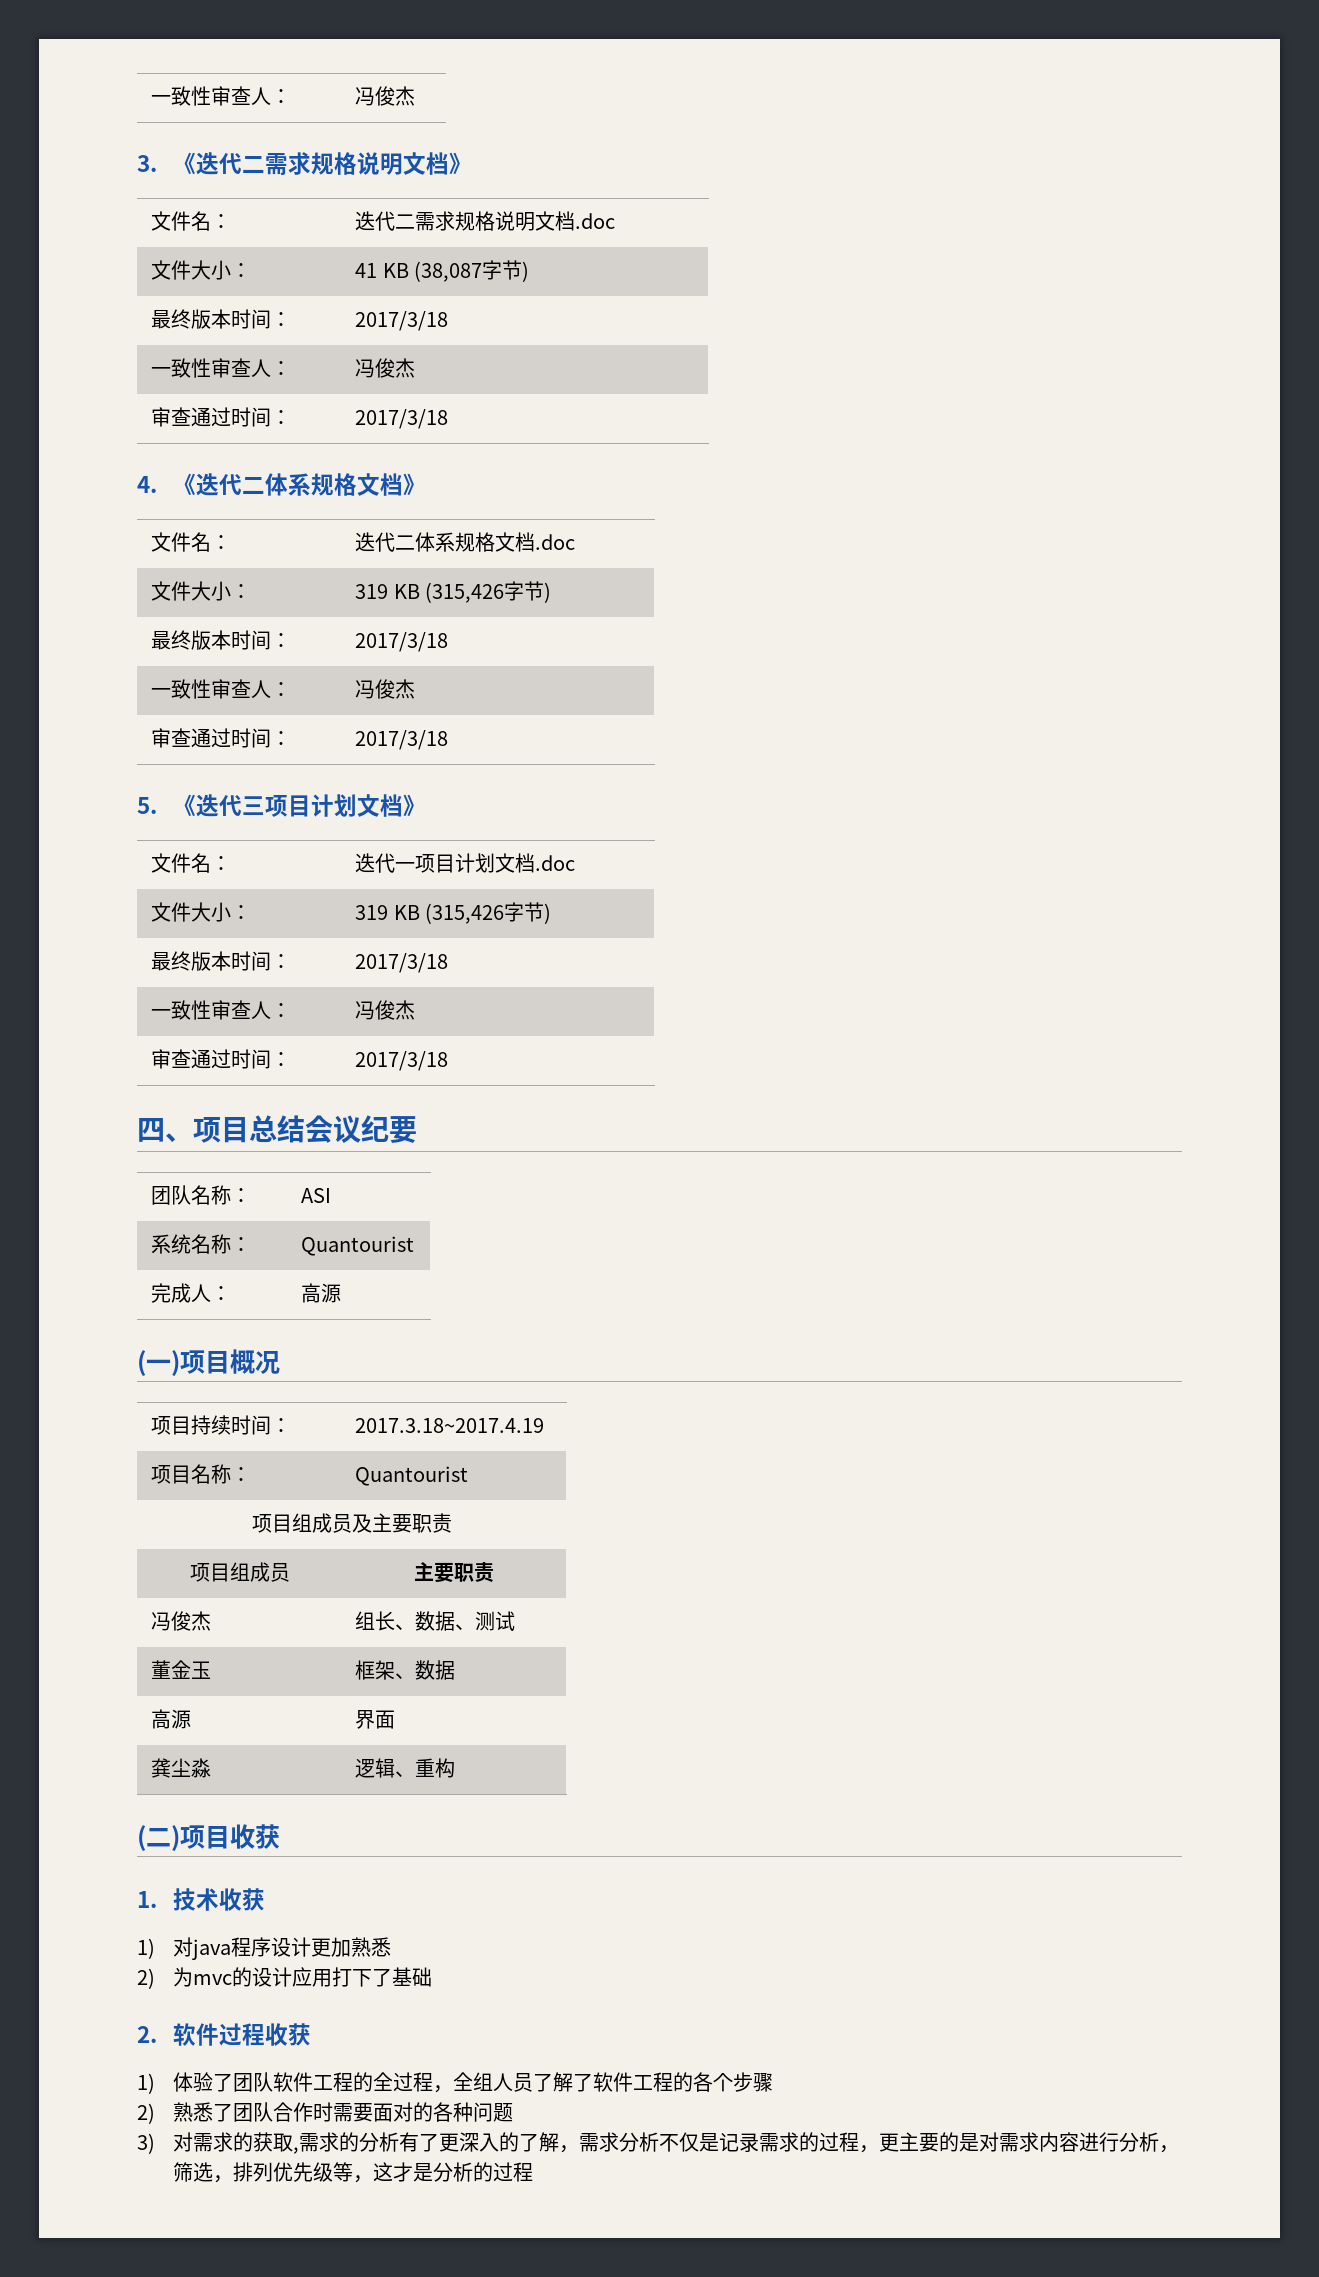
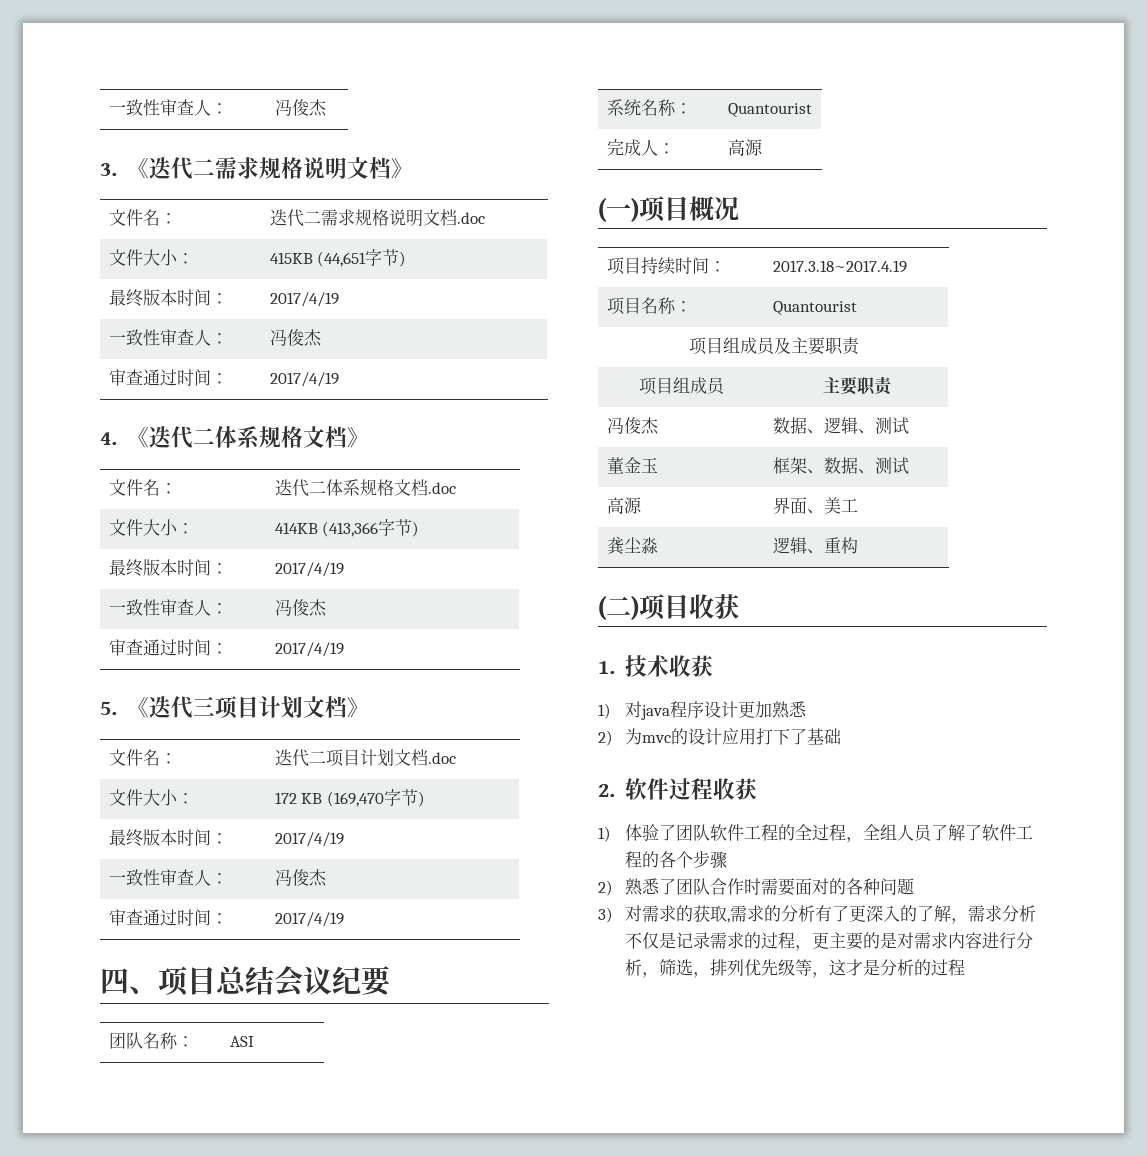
[355,260,530,282] [151,309,292,329] [355,311,449,331] [151,358,292,378] [355,358,416,378] [151,407,292,427] [355,409,449,429] 41 KB (38,087字节) // 最终版本时间： | 2017/3/18 // 一致性审查人： | 冯俊杰 // 审查通过时间： | 2017/3/18 -> [269,249,407,267] [108,289,228,307] [269,292,339,307] [108,329,228,346] [269,329,322,347] [108,369,228,386] [269,372,339,387] 415KB (44,651字节) // 最终版本时间： | 2017/4/19 // 一致性审查人： | 冯俊杰 // 审查通过时间： | 2017/4/19
[355,581,552,603] [151,630,292,650] [355,632,449,652] [151,679,292,699] [355,679,416,699] [151,728,292,748] [355,730,449,750] 319 KB (315,426字节) // 最终版本时间： | 2017/3/18 // 一致性审查人： | 冯俊杰 // 审查通过时间： | 2017/3/18 -> [274,519,420,537] [108,559,228,577] [274,562,344,577] [108,599,228,616] [274,599,327,617] [108,639,228,656] [274,642,344,657] 414KB (413,366字节) // 最终版本时间： | 2017/4/19 // 一致性审查人： | 冯俊杰 // 审查通过时间： | 2017/4/19
[395,862,416,871] 一 -> [308,751,326,764] 二
[355,902,552,924] [151,951,292,971] [355,953,449,973] [151,1000,292,1020] [355,1000,416,1020] [151,1049,292,1069] [355,1051,449,1071] 319 KB (315,426字节) // 最终版本时间： | 2017/3/18 // 一致性审查人： | 冯俊杰 // 审查通过时间： | 2017/3/18 -> [274,789,425,807] [108,829,228,847] [274,832,344,847] [108,869,228,886] [274,869,327,887] [108,909,228,926] [274,912,344,927] 172 KB (169,470字节) // 最终版本时间： | 2017/4/19 // 一致性审查人： | 冯俊杰 // 审查通过时间： | 2017/4/19
[355,1611,456,1631] 组长、数据 -> [772,417,858,434] 数据、逻辑
(456, 1670) none -> [857,457,909,475] 、测试
(396, 1719) none -> [806,497,858,514] 、美工

